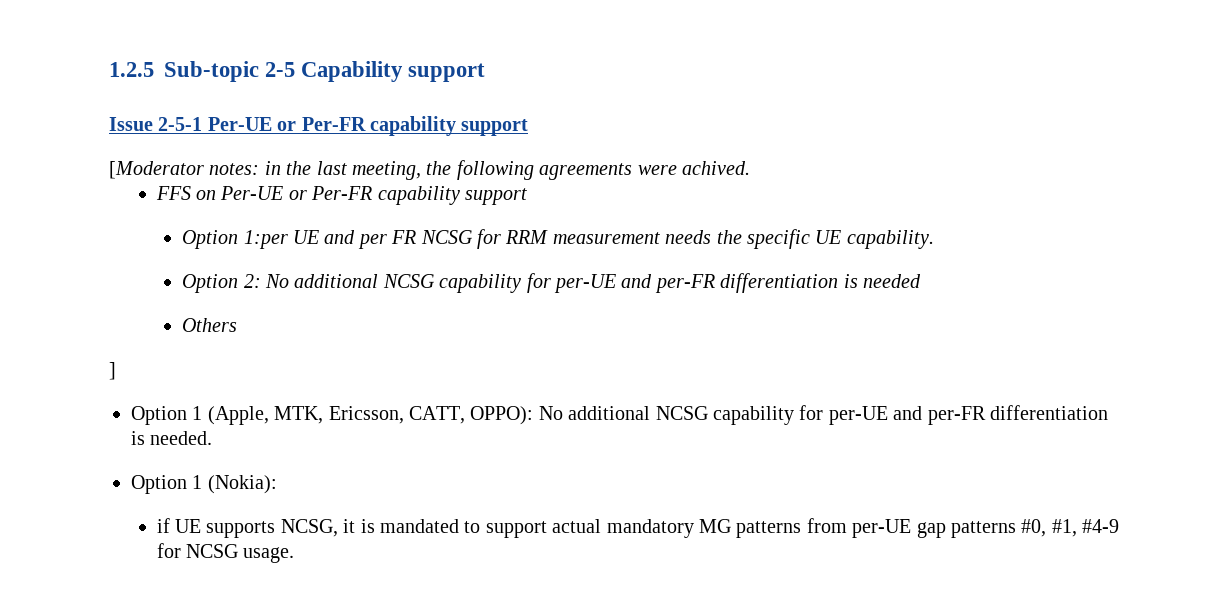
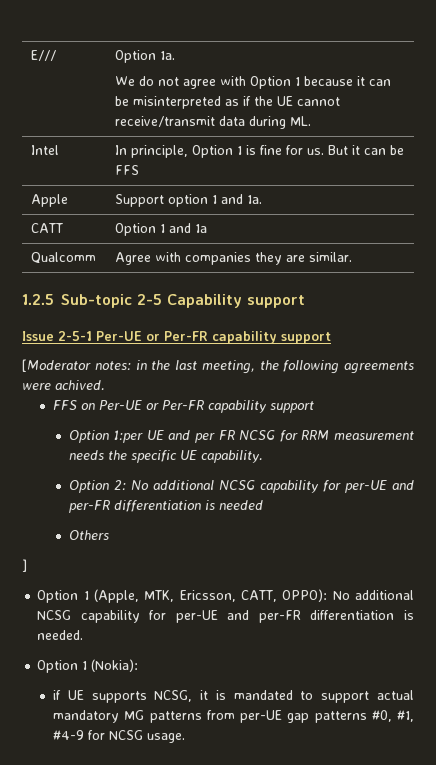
(109, 69) none -> [31,50,57,61] [115,50,176,63] [115,76,392,89] [115,96,341,109] [115,116,312,129] [31,145,60,155] [115,145,405,158] [115,165,140,175] [31,194,69,207] [115,194,263,207] [31,223,64,233] [115,223,208,236] [31,252,97,264] [115,252,353,265] E/// | Option 1a. // We do not agree with Option 1 because it can be misinterpreted as if the UE cannot receive/transmit data during ML. // Intel | In principle, Option 1 is fine for us. But it can be FFS // Apple | Support option 1 and 1a. // CATT | Option 1 and 1a // Qualcomm | Agree with companies they are similar. //

